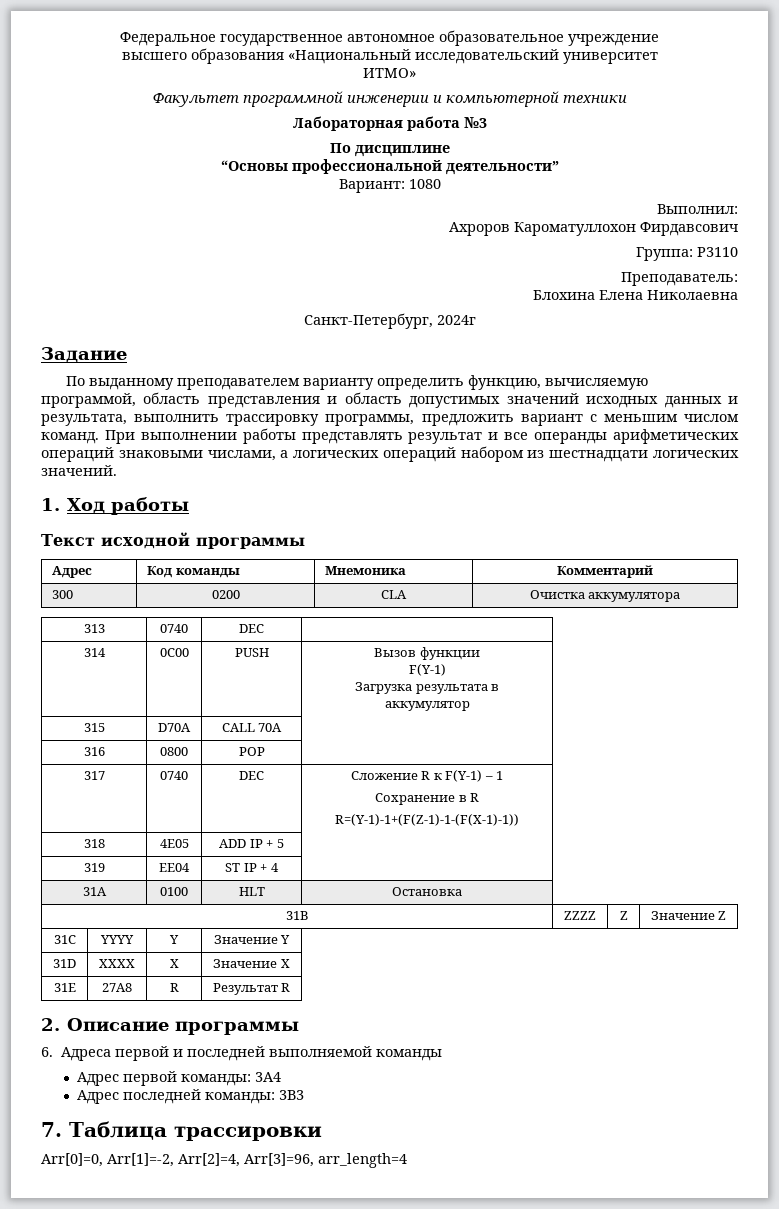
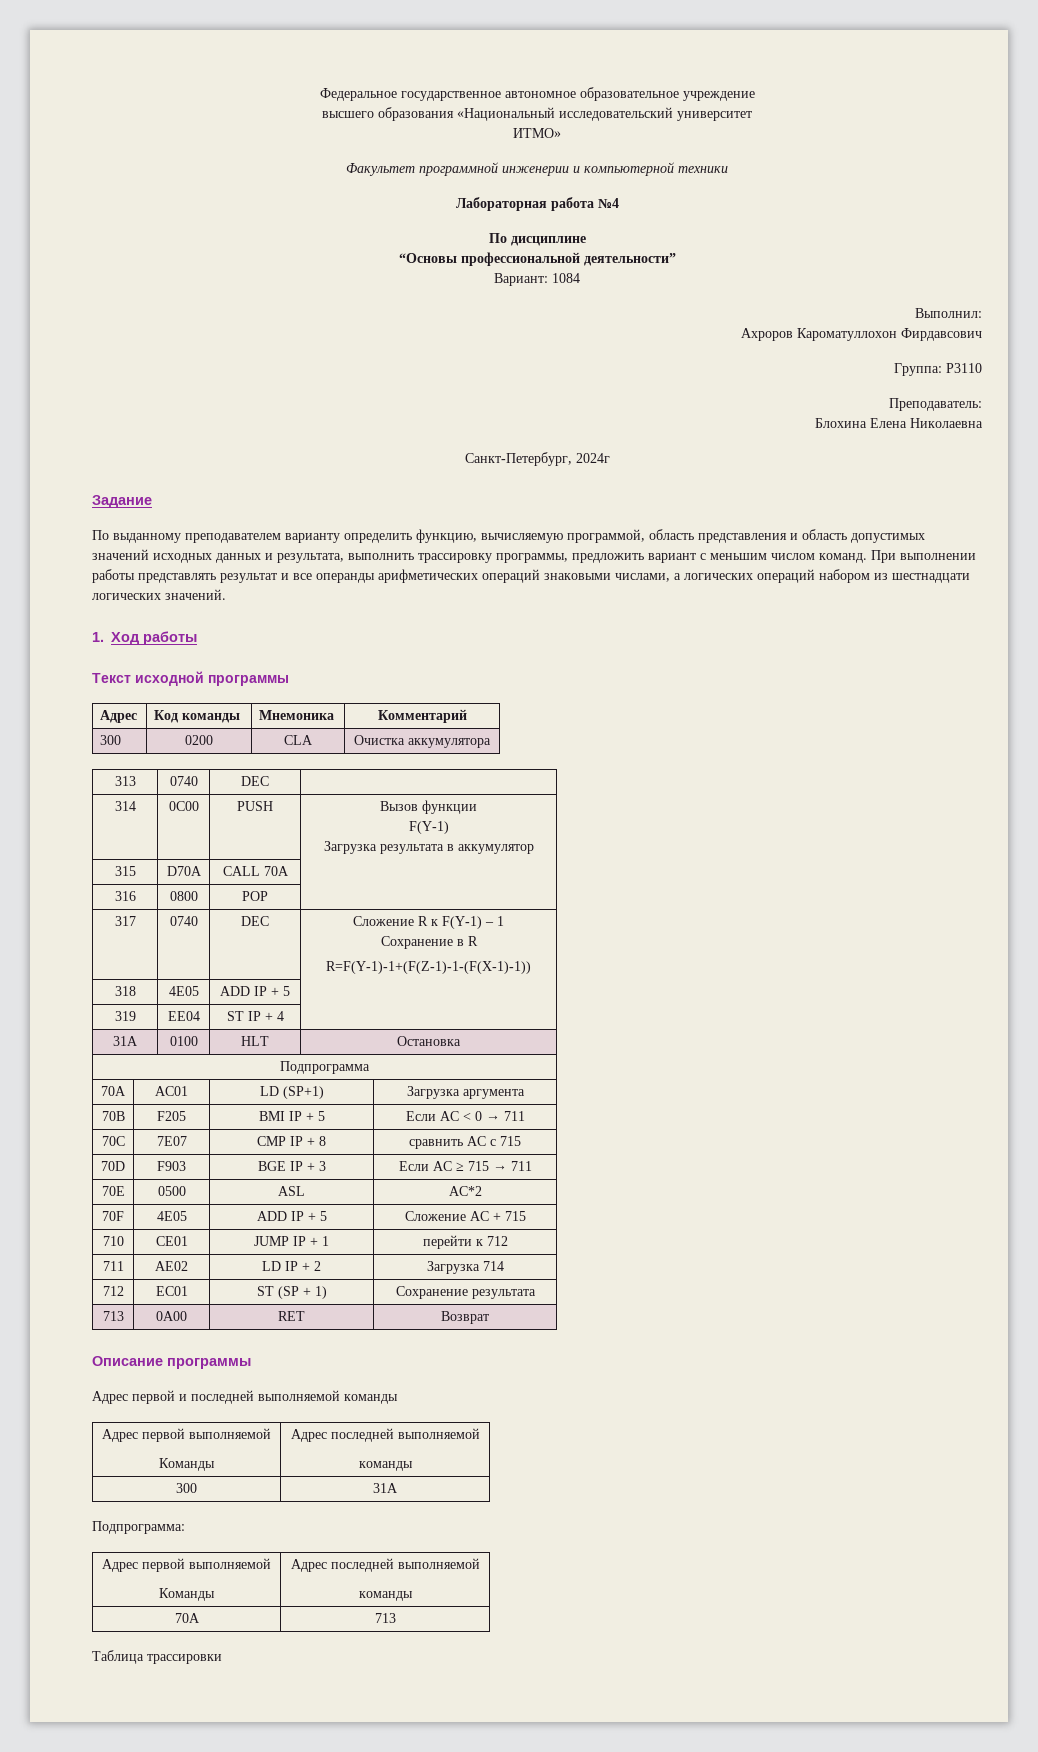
[463,117,487,128] №3 -> [597,198,619,208] №4
[408,179,441,189] 1080 -> [552,273,580,283] 1084
[335,814,519,826] R=(Y-1)-1+(F(Z-1)-1-(F(X-1)-1)) -> [326,961,531,974] R=F(Y-1)-1+(F(Z-1)-1-(F(X-1)-1))
[285,911,309,920] [564,911,596,920] [619,911,628,920] [650,911,727,920] [53,935,76,944] [100,935,134,944] [169,935,179,944] [213,935,291,944] [53,959,76,968] [99,959,135,968] [169,959,179,968] [213,959,290,968] [53,983,76,992] [102,983,132,992] [169,983,179,992] [212,983,291,995] [41,1018,60,1031] 31B | ZZZZ | Z | Значение Z // 31C | YYYY | Y | Значение Y // 31D | XXXX | X | Значение X // 31E | 27A8 | R | Результат R // 2. -> [280,1061,370,1074] [101,1086,126,1096] [155,1086,188,1096] [259,1086,324,1099] [406,1086,525,1099] [101,1111,125,1121] [157,1111,186,1121] [258,1111,325,1121] [405,1111,525,1121] [101,1136,125,1146] [156,1136,187,1146] [257,1136,326,1146] [409,1136,521,1149] [101,1161,125,1171] [157,1161,186,1171] [257,1161,326,1171] [398,1161,532,1171] [101,1186,125,1196] [157,1186,186,1196] [278,1186,305,1196] [448,1186,482,1196] [102,1211,124,1221] [156,1211,187,1221] [256,1211,327,1221] [404,1211,526,1221] [102,1236,124,1246] [155,1236,188,1246] [253,1236,329,1246] [422,1235,508,1249] [102,1261,124,1271] [155,1261,188,1271] [262,1261,321,1271] [426,1261,504,1274] [102,1286,124,1296] [155,1286,188,1296] [256,1286,327,1299] [395,1286,536,1299] [102,1311,124,1321] [156,1311,187,1321] [278,1311,305,1321] [441,1311,489,1324] Подпрограмма // 70A | AC01 | LD (SP+1) | Загрузка аргумента // 70B | F205 | BMI IP + 5 | Если AC < 0 → 711 // 70C | 7E07 | CMP IP + 8 | сравнить AC с 715 // 70D | F903 | BGE IP + 3 | Если AC ≥ 715 → 711 // 70E | 0500 | ASL | AC*2 // 70F | 4E05 | ADD IP + 5 | Сложение AC + 715 // 710 | CE01 | JUMP IP + 1 | перейти к 712 // 711 | AE02 | LD IP + 2 | Загрузка 714 // 712 | EC01 | ST (SP + 1) | Сохранение результата // 713 | 0A00 | RET | Возврат //
[41,1047,111,1061] 6. Адреса -> [92,1391,128,1404] Адрес
[76,1071,281,1086] [76,1089,304,1104] [41,1121,323,1141] [41,1153,407,1168] // Адрес первой команды: 3A4 // Адрес последней команды: 3B3 // 7. Таблица трассировки // Arr[0]=0, Arr[1]=-2, Arr[2]=4, Arr[3]=96, arr_length=4 -> [102,1428,271,1442] [159,1458,215,1471] [290,1428,480,1442] [358,1461,413,1471] [176,1483,197,1493] [373,1483,398,1493] [92,1521,185,1534] [102,1558,271,1572] [159,1588,215,1601] [290,1558,480,1572] [358,1591,413,1601] [174,1613,200,1623] [374,1613,396,1623] [92,1650,222,1664] // Адрес первой выполняемой // Команды | Адрес последней выполняемой // команды // 300 | 31A // Подпрограмма: // Адрес первой выполняемой // Команды | Адрес последней выполняемой // команды // 70А | 713 // Таблица трассировки

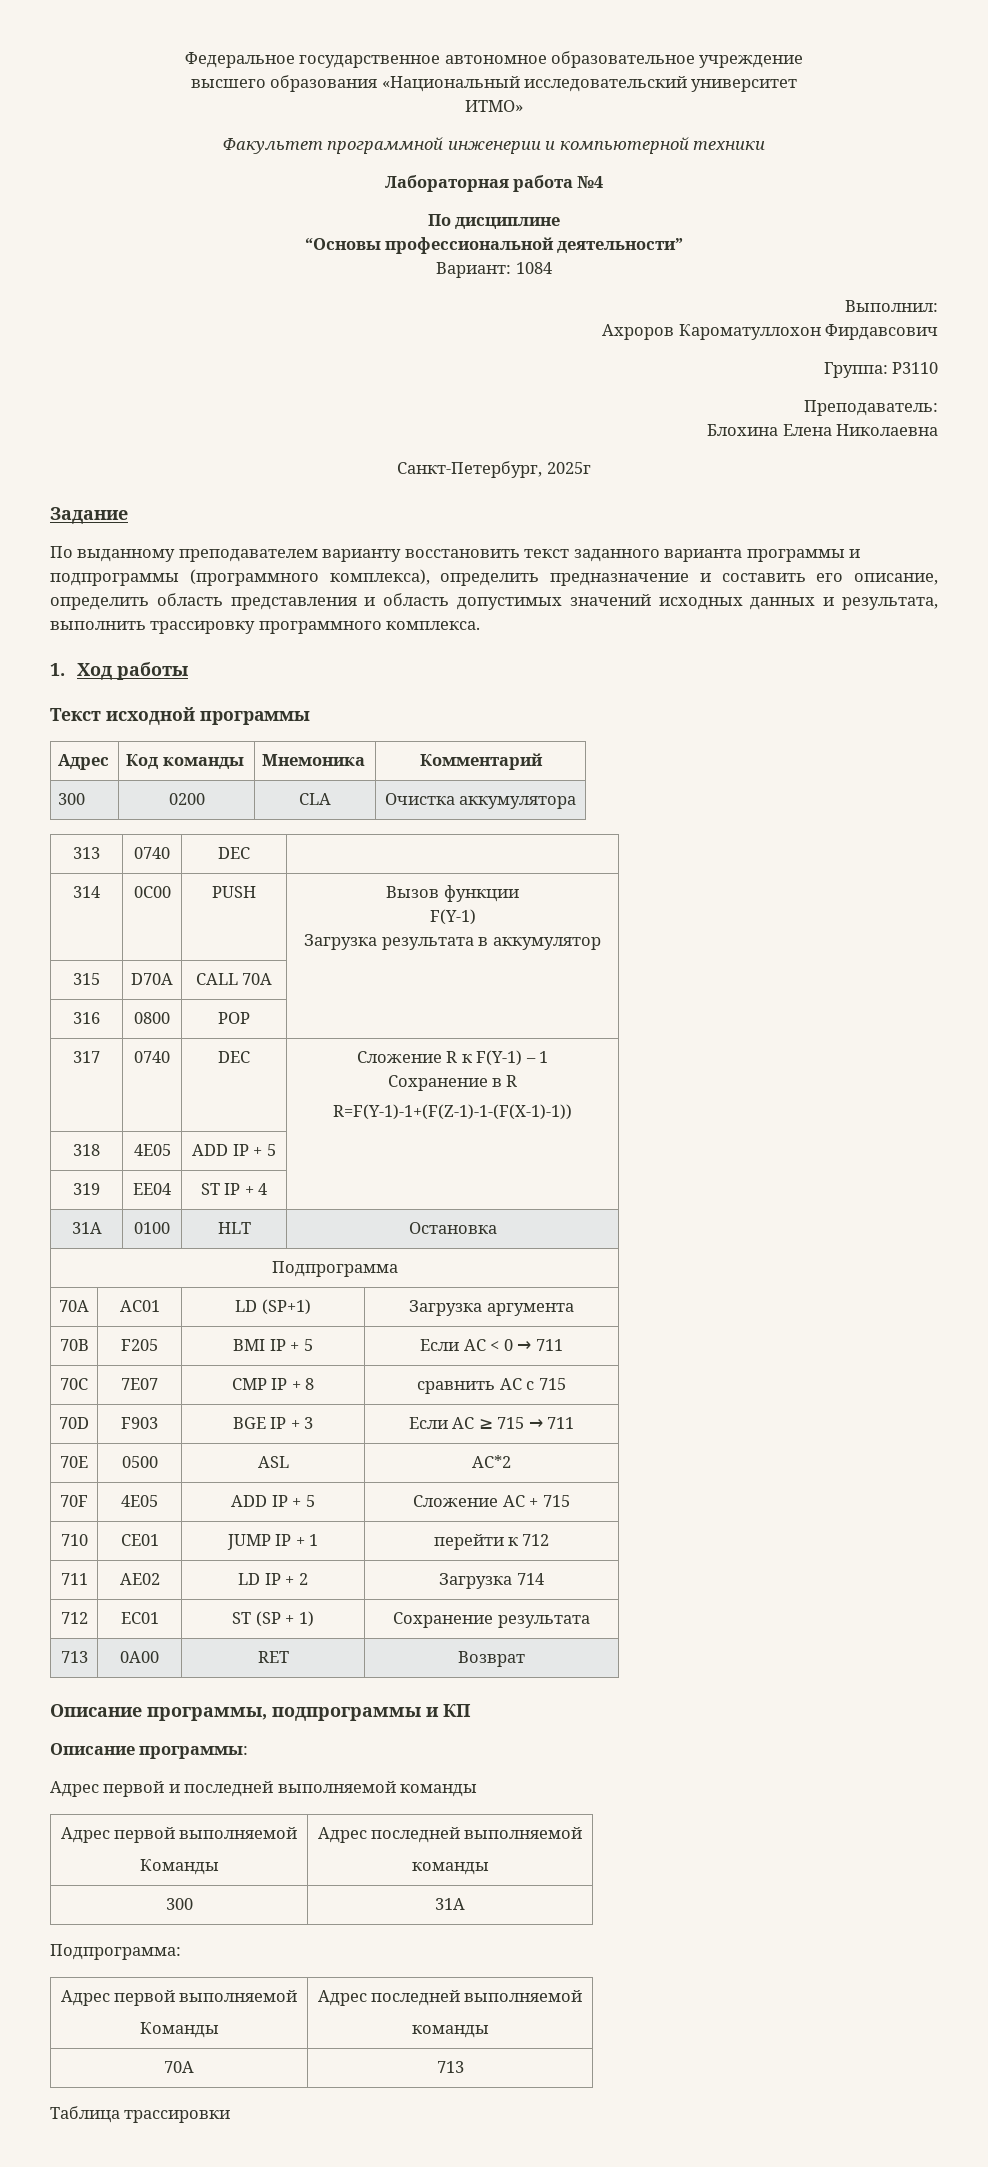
[575,453,610,463] 2024г -> [546,462,591,474] 2025г
[344,529,645,543] определить функцию, вычисляемую программой, -> [404,549,861,562] [50,569,938,586] [50,597,149,610] восстановить текст заданного варианта программы и подпрограммы (программного комплекса), определить предназначение и составить его описание, определить
[496,550,976,563] [92,569,970,583] [92,589,226,600] программы, предложить вариант с меньшим числом команд. При выполнении работы представлять результат и все операнды арифметических операций знаковыми числами, а логических операций набором из шестнадцати логических значений. -> [258,621,481,634] программного комплекса.
[167,1358,251,1369] программы -> [147,1704,471,1721] [50,1743,249,1759] программы, подпрограммы и КП // Описание программы:

